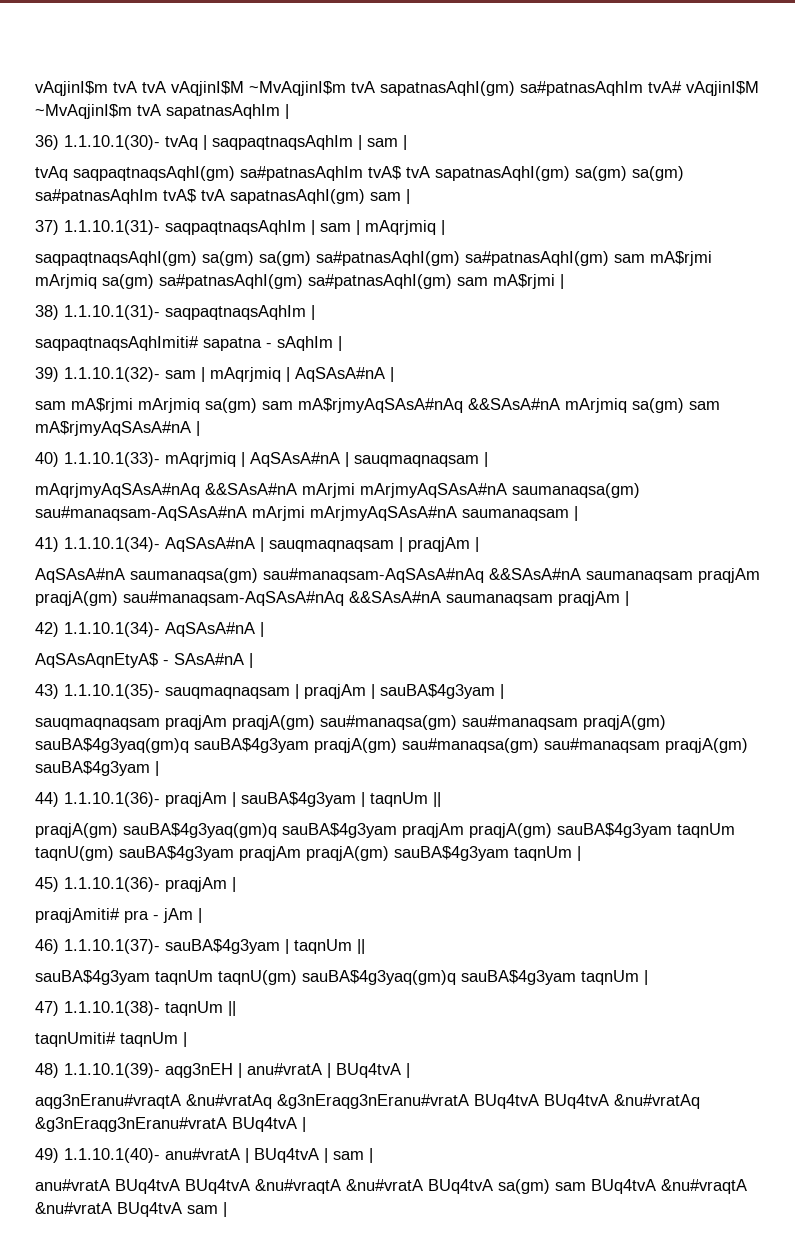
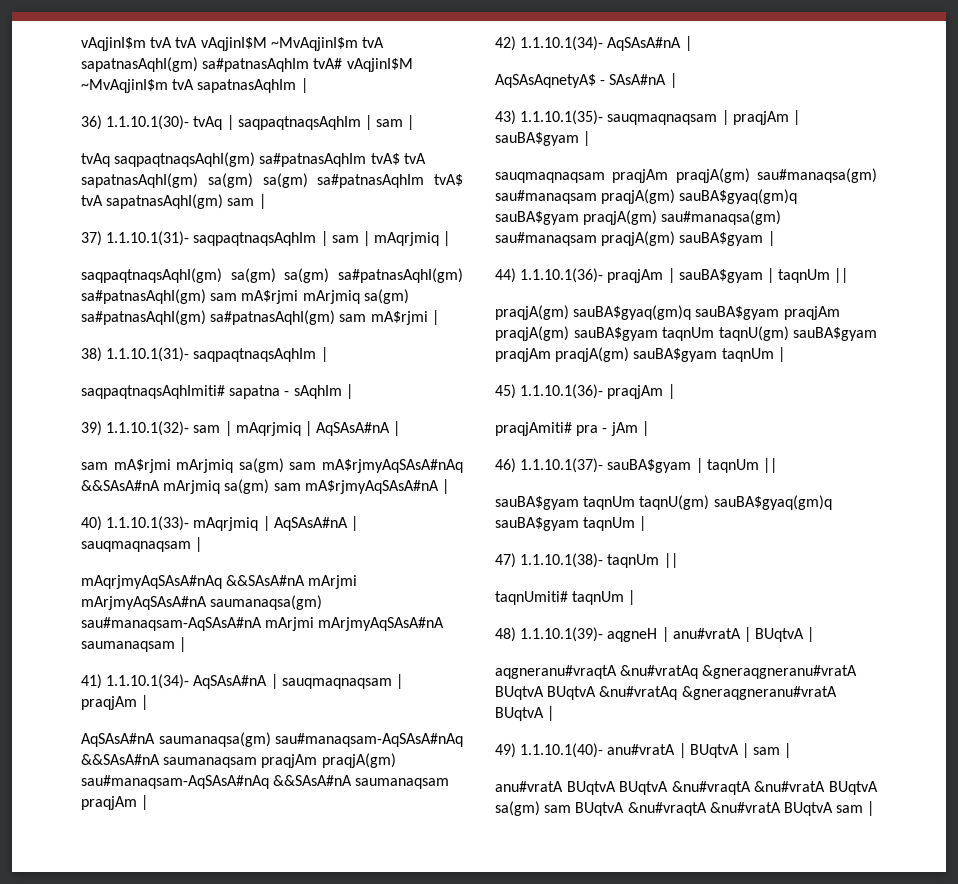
[35,653,158,668] AqSAsAqnEtyA$ -> [495,74,596,88] AqSAsAqnetyA$
[380,684,495,699] sauBA$4g3yam -> [495,132,579,146] sauBA$gyam
[35,738,748,753] [35,761,150,776] sauBA$4g3yaq(gm)q sauBA$4g3yam praqjA(gm) sau#manaqsa(gm) sau#manaqsam praqjA(gm) sauBA$4g3yam -> [679,189,798,204] [495,210,782,225] [495,231,764,246] sauBA$gyaq(gm)q sauBA$gyam praqjA(gm) sau#manaqsa(gm) sau#manaqsam praqjA(gm) sauBA$gyam
[241,792,356,807] sauBA$4g3yam -> [678,269,763,283] sauBA$gyam
[123,823,735,838] [35,846,509,861] sauBA$4g3yaq(gm)q sauBA$4g3yam praqjAm praqjA(gm) sauBA$4g3yam taqnUm taqnU(gm) sauBA$4g3yam praqjAm praqjA(gm) sauBA$4g3yam -> [573,305,840,320] [495,326,877,341] [495,347,718,362] sauBA$gyaq(gm)q sauBA$gyam praqjAm praqjA(gm) sauBA$gyam taqnUm taqnU(gm) sauBA$gyam praqjAm praqjA(gm) sauBA$gyam
[165,939,365,954] [35,970,576,985] sauBA$4g3yam | taqnUm || // sauBA$4g3yam taqnUm taqnU(gm) sauBA$4g3yaq(gm)q sauBA$4g3yam -> [607,458,777,473] [495,495,832,510] [495,517,579,531] sauBA$gyam | taqnUm || // sauBA$gyam taqnUm taqnU(gm) sauBA$gyaq(gm)q sauBA$gyam
[165,1063,233,1078] aqg3nEH -> [607,628,658,642] aqgneH
[336,1063,410,1078] [35,1094,700,1109] [35,1117,297,1132] BUq4tvA | // aqg3nEranu#vraqtA &nu#vratAq &g3nEraqg3nEranu#vratA BUq4tvA BUq4tvA &nu#vratAq &g3nEraqg3nEranu#vratA BUq4tvA -> [755,627,815,642] [495,665,858,679] [495,686,837,700] [495,707,544,721] BUqtvA | // aqgneranu#vraqtA &nu#vratAq &gneraqgneranu#vratA BUqtvA BUqtvA &nu#vratAq &gneraqgneranu#vratA BUqtvA
[254,1148,319,1163] BUq4tvA -> [689,744,739,758] BUqtvA
[115,1179,747,1194] [35,1202,182,1217] BUq4tvA BUq4tvA &nu#vraqtA &nu#vratA BUq4tvA sa(gm) sam BUq4tvA &nu#vraqtA &nu#vratA BUq4tvA -> [566,781,878,795] [495,801,833,816] BUqtvA BUqtvA &nu#vraqtA &nu#vratA BUqtvA sa(gm) sam BUqtvA &nu#vraqtA &nu#vratA BUqtvA

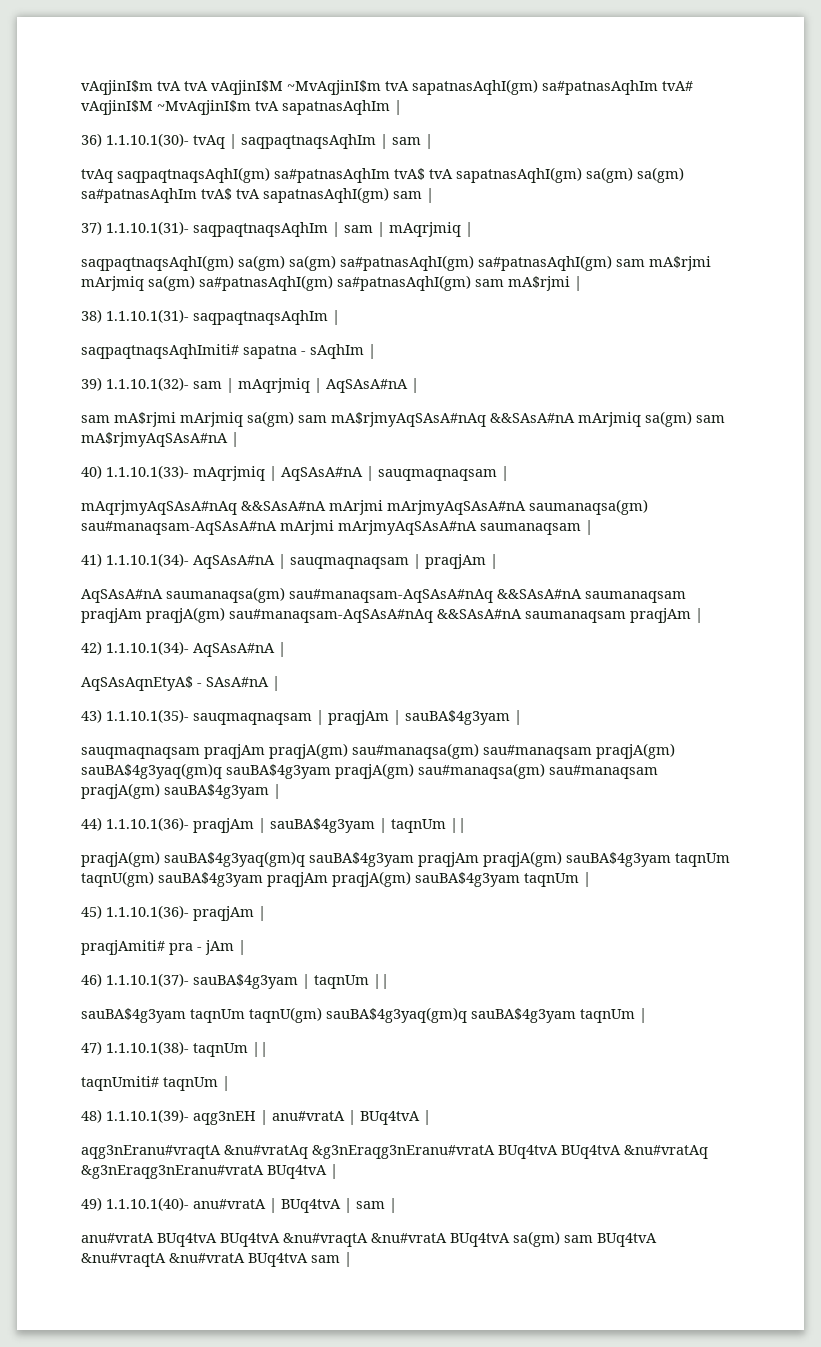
[495,74,596,88] AqSAsAqnetyA$ -> [81,676,193,691] AqSAsAqnEtyA$
[495,132,579,146] sauBA$gyam -> [405,710,510,725] sauBA$4g3yam
[679,189,798,204] [495,210,782,225] [495,231,764,246] sauBA$gyaq(gm)q sauBA$gyam praqjA(gm) sau#manaqsa(gm) sau#manaqsam praqjA(gm) sauBA$gyam -> [81,763,658,779] [81,783,269,799] sauBA$4g3yaq(gm)q sauBA$4g3yam praqjA(gm) sau#manaqsa(gm) sau#manaqsam praqjA(gm) sauBA$4g3yam
[678,269,763,283] sauBA$gyam -> [270,818,375,833] sauBA$4g3yam
[573,305,840,320] [495,326,877,341] [495,347,718,362] sauBA$gyaq(gm)q sauBA$gyam praqjAm praqjA(gm) sauBA$gyam taqnUm taqnU(gm) sauBA$gyam praqjAm praqjA(gm) sauBA$gyam -> [164,851,730,867] [81,871,520,887] sauBA$4g3yaq(gm)q sauBA$4g3yam praqjAm praqjA(gm) sauBA$4g3yam taqnUm taqnU(gm) sauBA$4g3yam praqjAm praqjA(gm) sauBA$4g3yam
[607,458,777,473] [495,495,832,510] [495,517,579,531] sauBA$gyam | taqnUm || // sauBA$gyam taqnUm taqnU(gm) sauBA$gyaq(gm)q sauBA$gyam -> [193,974,389,989] [81,1007,576,1023] sauBA$4g3yam | taqnUm || // sauBA$4g3yam taqnUm taqnU(gm) sauBA$4g3yaq(gm)q sauBA$4g3yam
[607,628,658,642] aqgneH -> [193,1111,256,1125] aqg3nEH
[755,627,815,642] [495,665,858,679] [495,686,837,700] [495,707,544,721] BUqtvA | // aqgneranu#vraqtA &nu#vratAq &gneraqgneranu#vratA BUqtvA BUqtvA &nu#vratAq &gneraqgneranu#vratA BUqtvA -> [360,1110,431,1125] [81,1145,708,1159] [81,1165,327,1179] BUq4tvA | // aqg3nEranu#vraqtA &nu#vratAq &g3nEraqg3nEranu#vratA BUq4tvA BUq4tvA &nu#vratAq &g3nEraqg3nEranu#vratA BUq4tvA
[689,744,739,758] BUqtvA -> [281,1199,341,1213] BUq4tvA
[566,781,878,795] [495,801,833,816] BUqtvA BUqtvA &nu#vraqtA &nu#vratA BUqtvA sa(gm) sam BUqtvA &nu#vraqtA &nu#vratA BUqtvA -> [157,1231,657,1247] [81,1253,308,1267] BUq4tvA BUq4tvA &nu#vraqtA &nu#vratA BUq4tvA sa(gm) sam BUq4tvA &nu#vraqtA &nu#vratA BUq4tvA

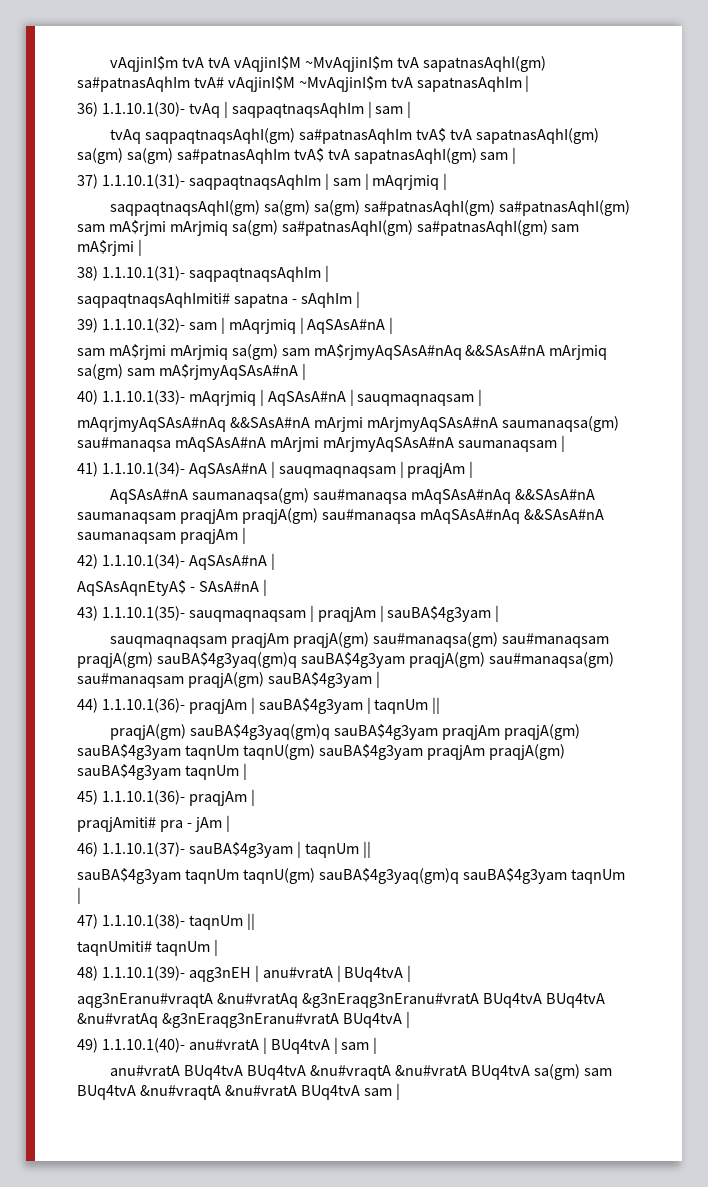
[81,521,277,535] sau#manaqsam-AqSAsA#nA -> [77,437,266,452] sau#manaqsa mAqSAsA#nA
[289,589,493,603] sau#manaqsam-AqSAsA#nAq -> [313,489,512,504] sau#manaqsa mAqSAsA#nAq
[229,609,433,623] sau#manaqsam-AqSAsA#nAq -> [321,509,520,524] sau#manaqsa mAqSAsA#nAq

